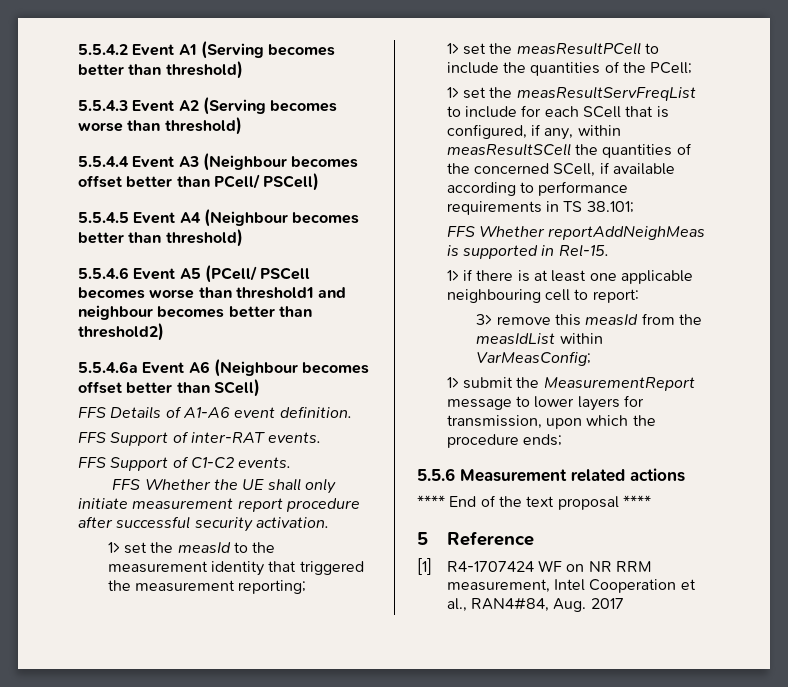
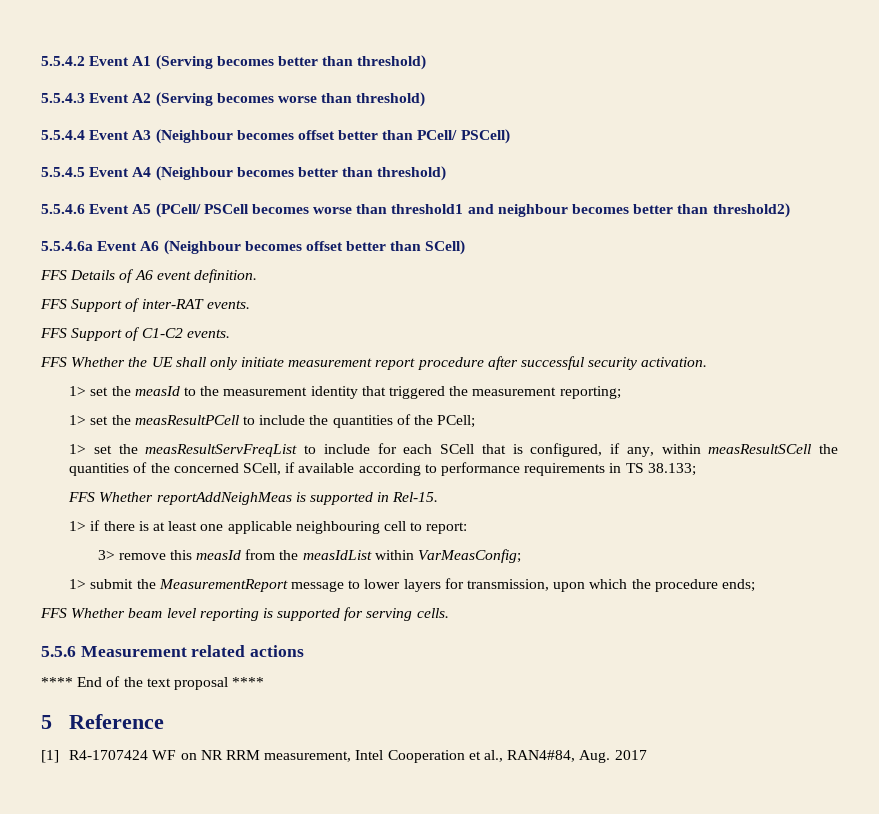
[182,407,230,418] A1-A6 -> [134,270,153,280] A6
[586,201,634,213] 38.101; -> [647,463,696,476] 38.133;
(562, 440) none -> [40,607,449,621] // FFS Whether beam level reporting is supported for serving cells.

